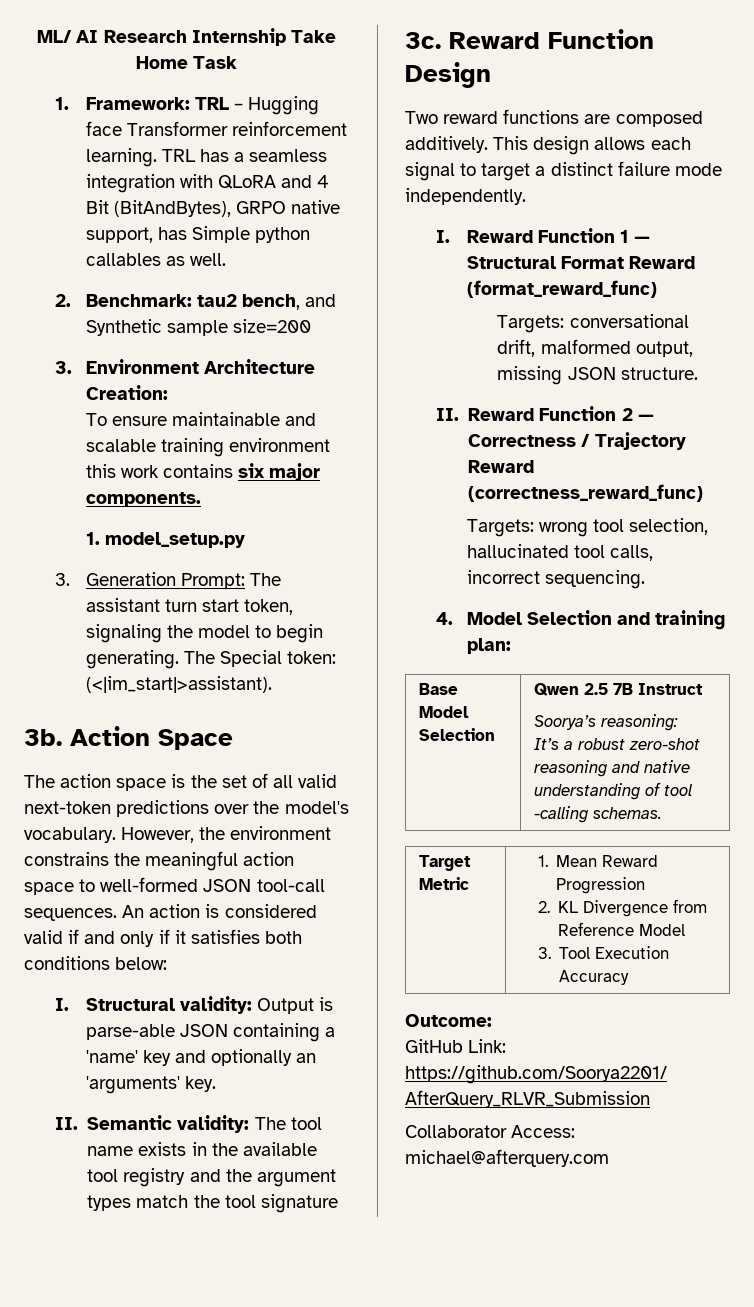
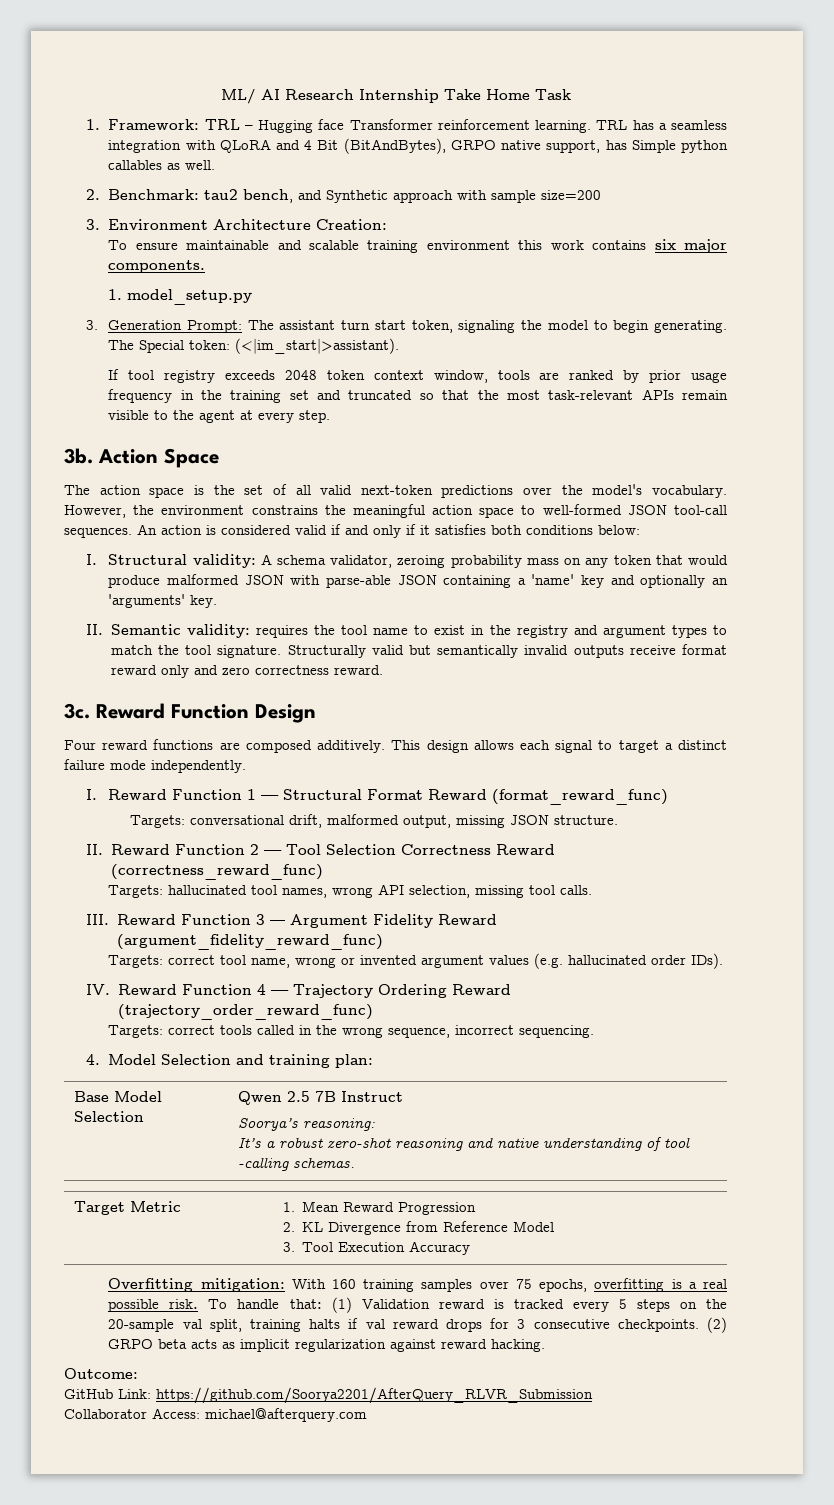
(162, 327) none -> [393,190,488,203] approach with
(272, 684) none -> [108,369,727,383] [108,389,728,403] [108,410,331,423] // If tool registry exceeds 2048 token context window, tools are ranked by prior usage frequency in the training set and truncated so that the most task-relevant APIs remain visible to the agent at every step.
[256,997,333,1014] Output is -> [260,554,728,568] [108,574,321,588] A schema validator, zeroing probability mass on any token that would produce malformed JSON with
[254,1117,322,1130] [87,1142,317,1156] [87,1169,119,1182] The tool name exists in the available tool -> [255,625,511,638] requires the tool name to exist in the
[225,1169,252,1182] the -> (598, 630) none
(132, 1203) none -> [713,625,727,635] to
[260,1194,338,1213] signature -> [217,644,727,658] [110,665,383,678] signature. Structurally valid but semantically invalid outputs receive format reward only and zero correctness reward.
[405,111,438,124] Two -> [64,740,96,750] Four
[468,432,686,450] Correctness / Trajectory -> [285,844,491,855] Tool Selection Correctness
[538,518,708,537] [466,544,653,561] wrong tool selection, hallucinated tool calls, -> [168,884,593,898] [86,914,497,928] [116,934,383,950] [108,953,724,969] [86,984,511,998] [117,1004,373,1020] [108,1025,451,1038] hallucinated tool names, wrong API selection, missing tool calls. // III. Reward Function 3 — Argument Fidelity Reward (argument_fidelity_reward_func) // Targets: correct tool name, wrong or invented argument values (e.g. hallucinated order IDs). // IV. Reward Function 4 — Trajectory Ordering Reward (trajectory_order_reward_func) // Targets: correct tools called in the wrong sequence,
(630, 977) none -> [108,1278,727,1292] [108,1297,727,1313] [108,1317,727,1333] [108,1339,546,1352] // Overfitting mitigation: With 160 training samples over 75 epochs, overfitting is a real possible risk. To handle that: (1) Validation reward is tracked every 5 steps on the 20-sample val split, training halts if val reward drops for 3 consecutive checkpoints. (2) GRPO beta acts as implicit regularization against reward hacking.

